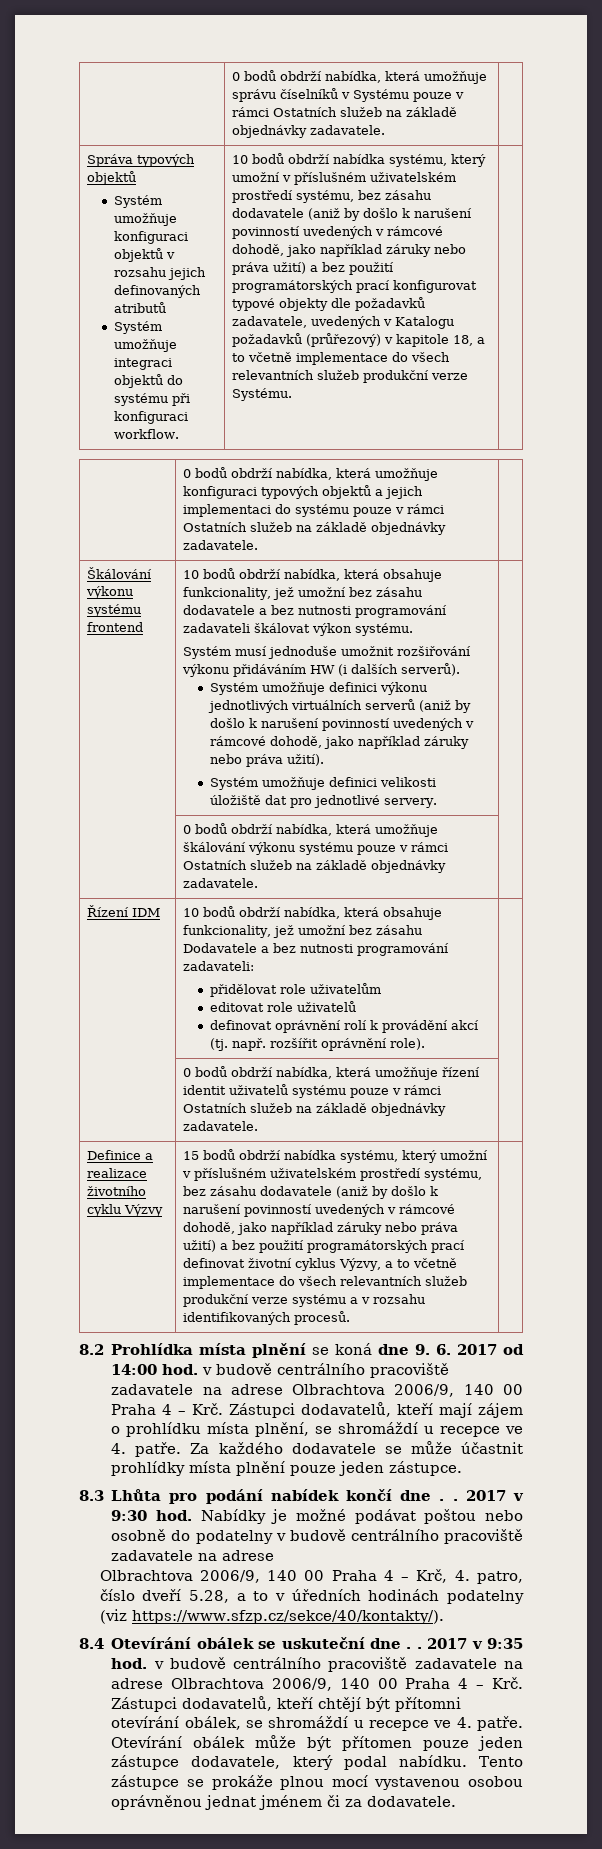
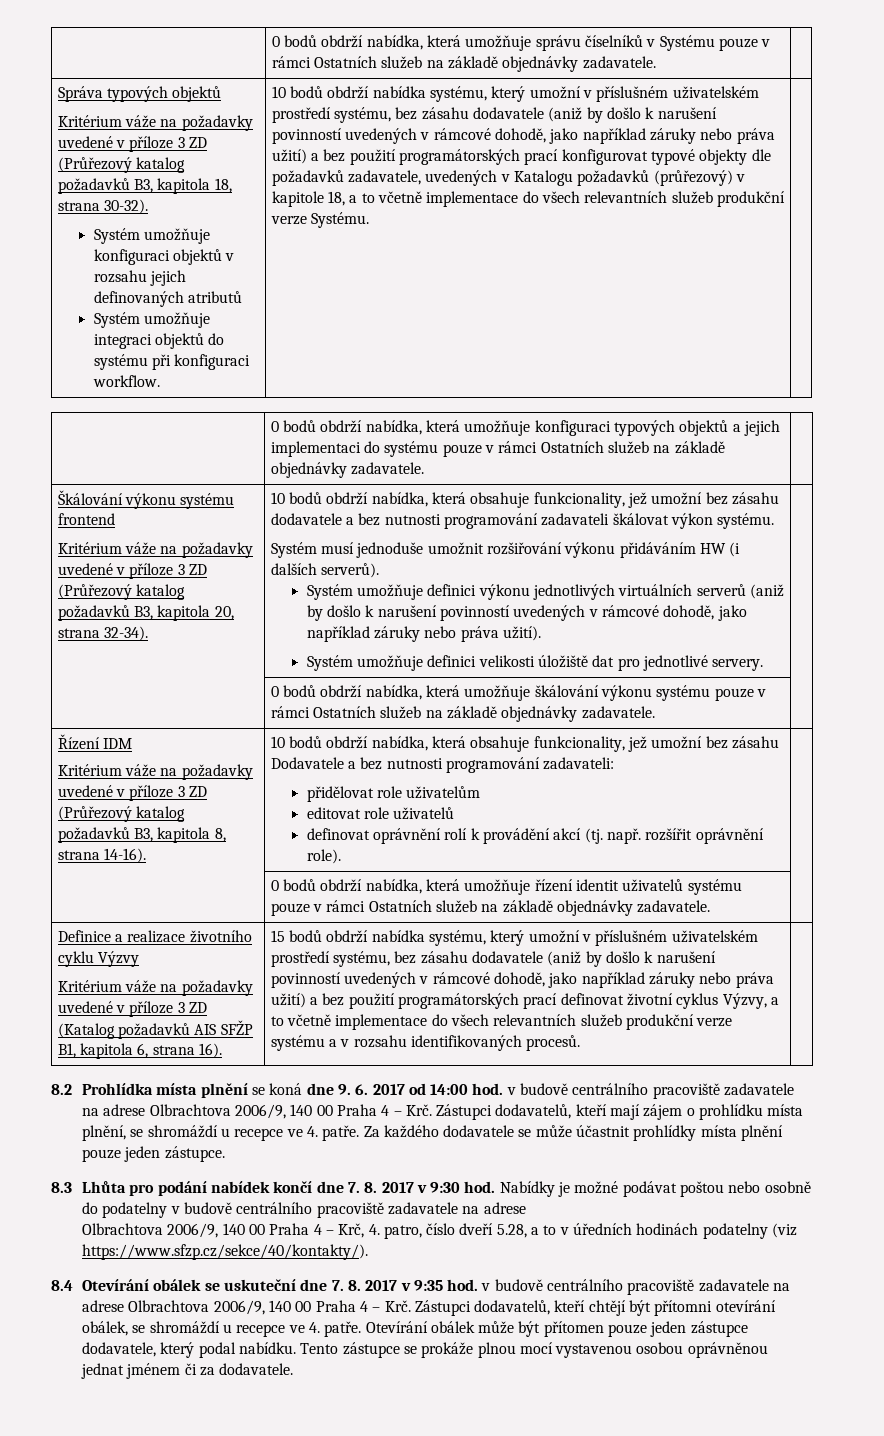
(137, 178) none -> [57,115,253,131] [57,136,207,152] [57,157,185,173] [57,178,232,194] [57,199,148,214] // Kritérium váže na požadavky uvedené v příloze 3 ZD (Průřezový katalog požadavků B3, kapitola 18, strana 30-32).
(144, 627) none -> [57,542,253,558] [57,563,207,579] [57,584,185,600] [57,605,234,621] [57,626,148,641] // Kritérium váže na požadavky uvedené v příloze 3 ZD (Průřezový katalog požadavků B3, kapitola 20, strana 32-34).
(161, 912) none -> [57,764,253,780] [57,785,207,801] [57,806,185,822] [57,827,226,843] [57,848,146,863] // Kritérium váže na požadavky uvedené v příloze 3 ZD (Průřezový katalog požadavků B3, kapitola 8, strana 14-16).
(164, 1210) none -> [57,980,253,996] [57,1001,207,1017] [57,1020,253,1039] [57,1043,222,1059] // Kritérium váže na požadavky uvedené v příloze 3 ZD (Katalog požadavků AIS SFŽP B1, kapitola 6, strana 16).
[439,1499,458,1501] . . -> [347,1182,378,1193] 7. 8.
[406,1647,422,1649] . . -> [331,1280,361,1291] 7. 8.

